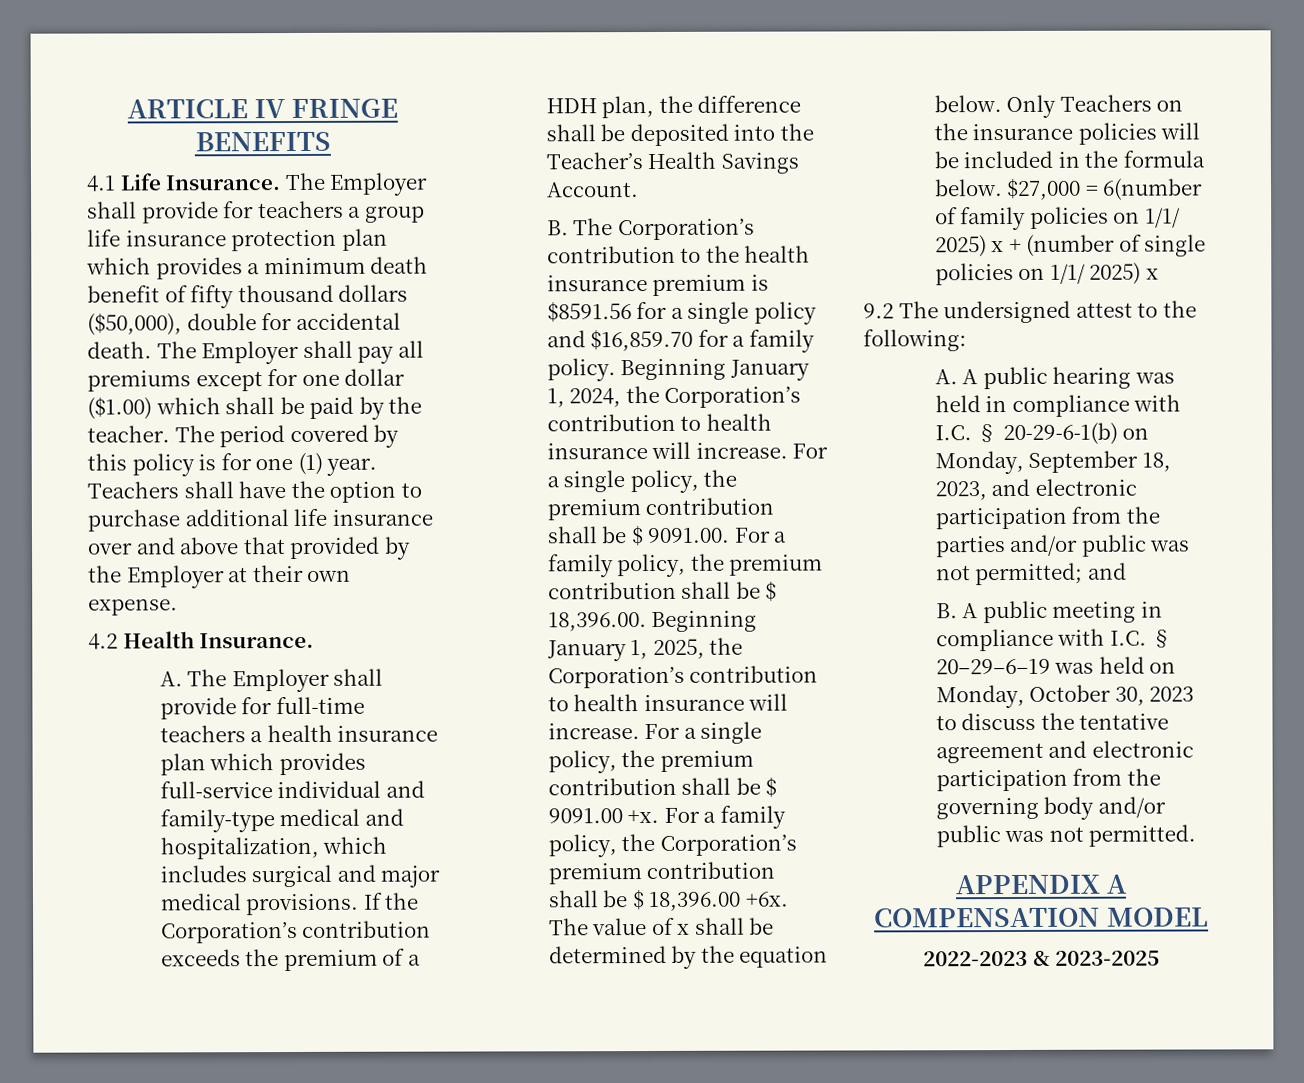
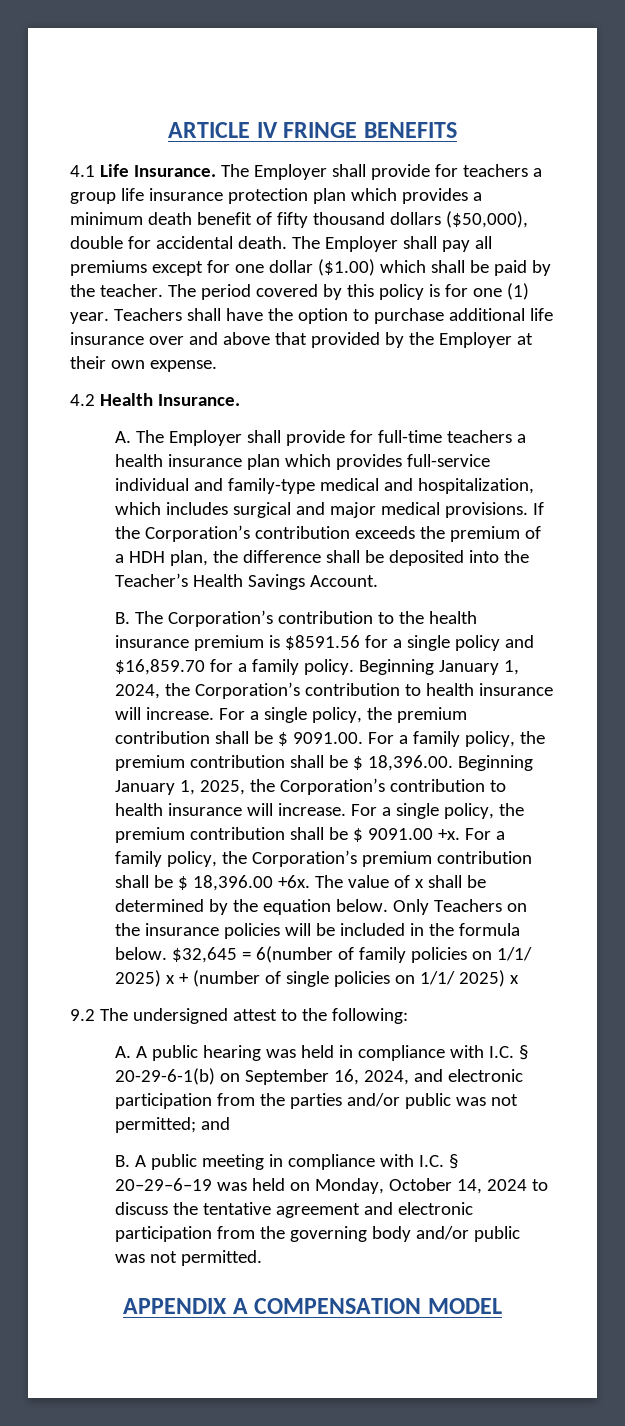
[1006,177,1082,201] $27,000 -> [172,947,238,963] $32,645
[934,450,1171,475] [934,481,987,501] Monday, September 18, 2023, -> [245,1069,410,1085] September 16, 2024,
[1114,686,1195,706] 30, 2023 -> [457,1179,528,1194] 14, 2024
[923,950,1160,967] // 2022-2023 & 2023-2025 -> (502, 1306) none

